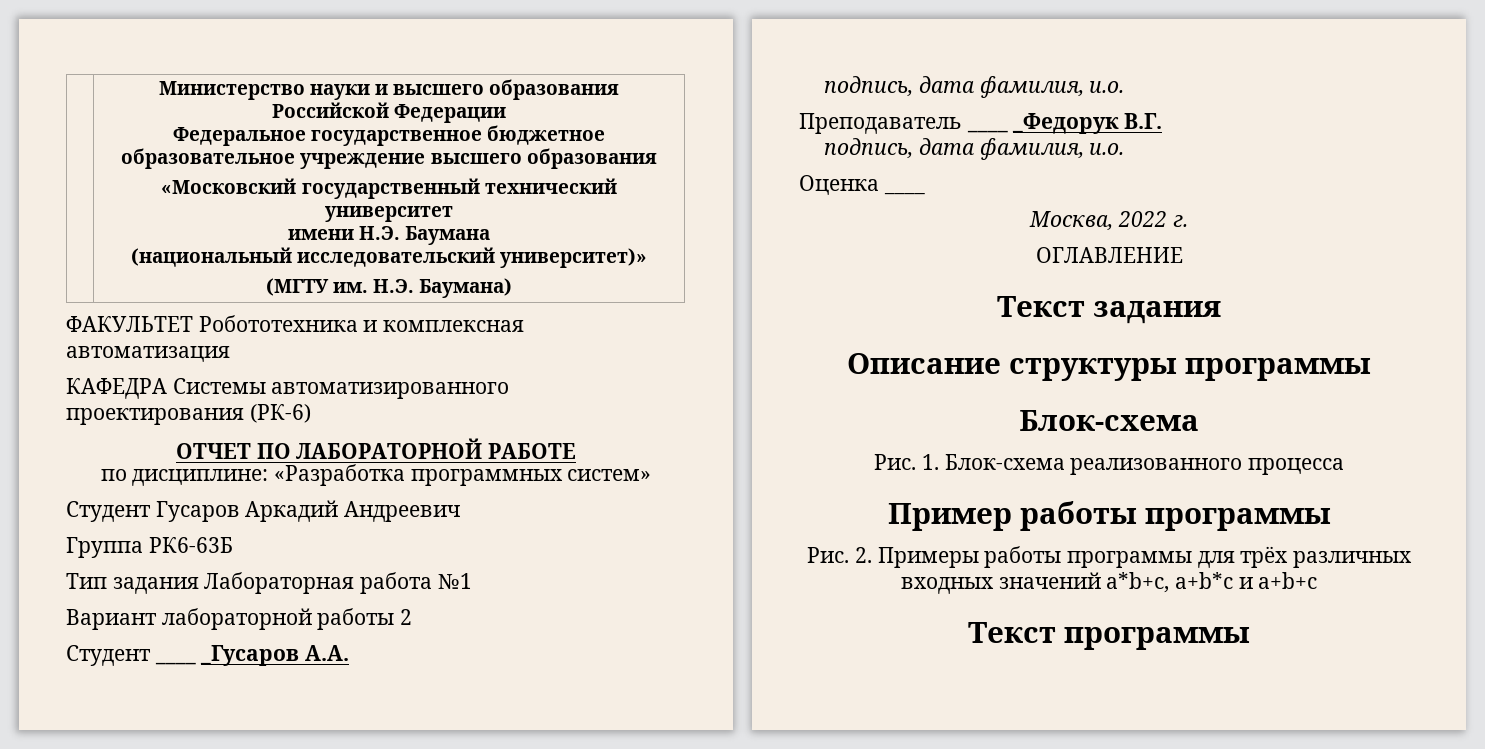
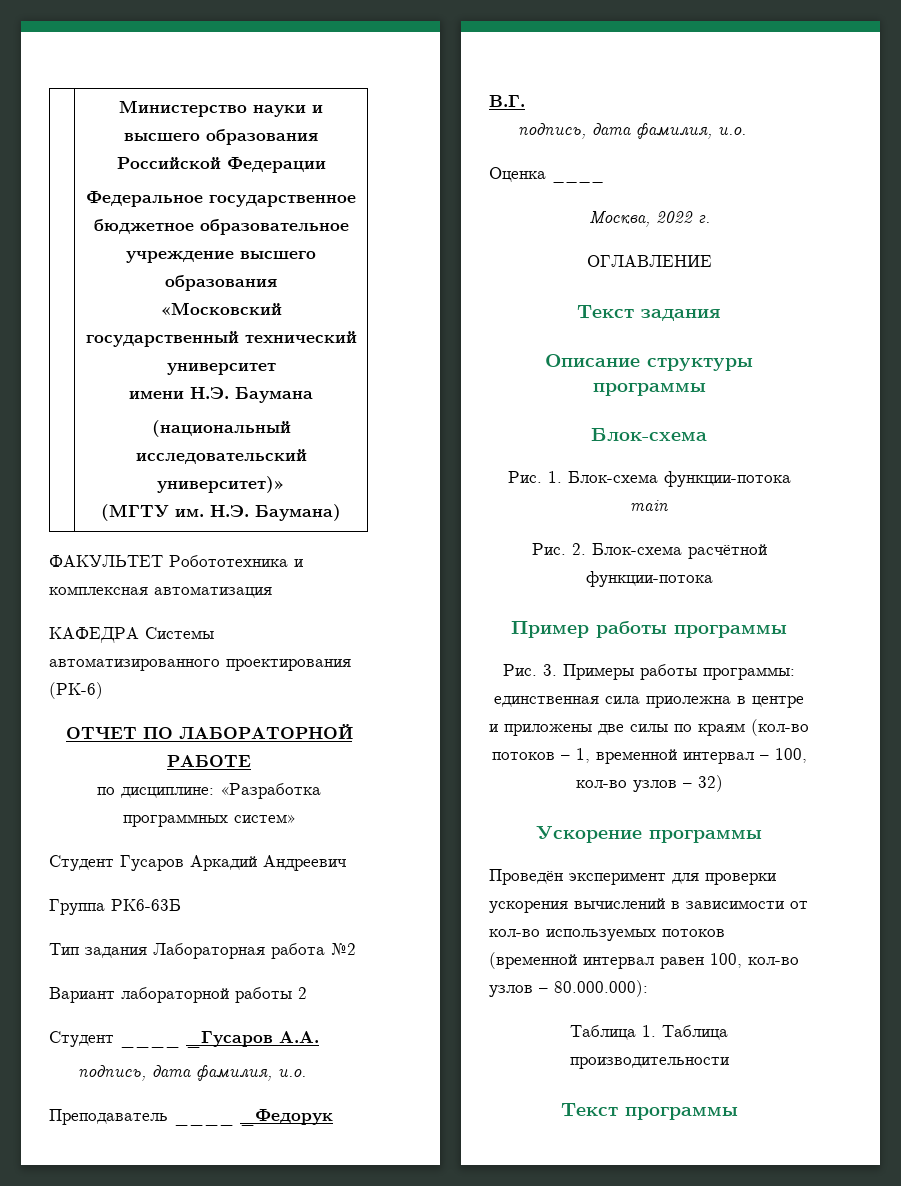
[437,573,472,589] №1 -> [331,943,356,955] №2
[1070,458,1344,475] реализованного процесса -> [663,471,791,487] [630,500,668,511] [531,543,767,559] [585,571,713,587] функции-потока main // Рис. 2. Блок-схема расчётной функции-потока
[854,547,872,563] 2. -> [543,664,557,676] 3.
[1066,546,1412,568] [900,572,1318,594] программы для трёх различных входных значений a*b+c, a+b*c и a+b+c -> [703,667,795,680] [494,696,804,708] [489,719,809,736] [491,748,807,764] [575,775,723,792] [536,826,762,843] [489,869,776,885] [489,898,808,913] [489,928,725,941] [489,952,799,969] [489,980,648,997] [570,1025,728,1040] [569,1057,729,1069] программы: единственная сила приолежна в центре и приложены две силы по краям (кол-во потоков – 1, временной интервал – 100, кол-во узлов – 32) // Ускорение программы // Проведён эксперимент для проверки ускорения вычислений в зависимости от кол-во используемых потоков (временной интервал равен 100, кол-во узлов – 80.000.000): // Таблица 1. Таблица производительности

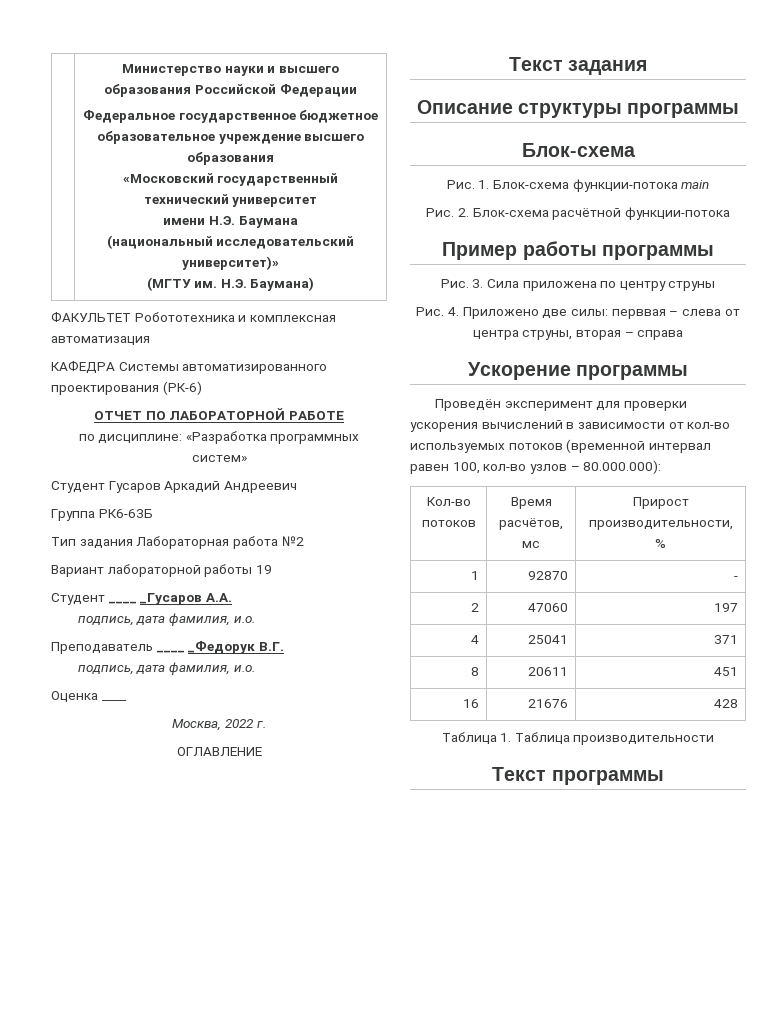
[298,987,307,999] 2 -> [255,565,272,574] 19
[563,664,795,680] [494,696,804,708] [489,719,809,736] [491,748,807,764] [575,775,723,792] Примеры работы программы: единственная сила приолежна в центре и приложены две силы по краям (кол-во потоков – 1, временной интервал – 100, кол-во узлов – 32) -> [486,279,716,291] [416,307,740,319] [472,330,684,340] Сила приложена по центру струны // Рис. 4. Приложено две силы: перввая – слева от центра струны, вторая – справа
(648, 988) none -> [426,497,471,506] [421,520,476,527] [510,497,552,509] [499,518,563,530] [522,541,540,548] [632,497,689,509] [588,520,733,530] [655,539,666,548] [470,571,479,580] [527,571,568,580] [733,576,738,580] [470,603,479,612] [527,603,568,612] [713,603,738,612] [470,635,479,644] [527,635,568,644] [713,635,738,644] [470,667,479,676] [527,667,568,676] [713,667,738,676] [462,699,479,708] [527,699,568,708] [713,699,738,708] // Кол-во потоков | Время расчётов, мс | Прирост производительности, % // 1 | 92870 | - // 2 | 47060 | 197 // 4 | 25041 | 371 // 8 | 20611 | 451 // 16 | 21676 | 428

